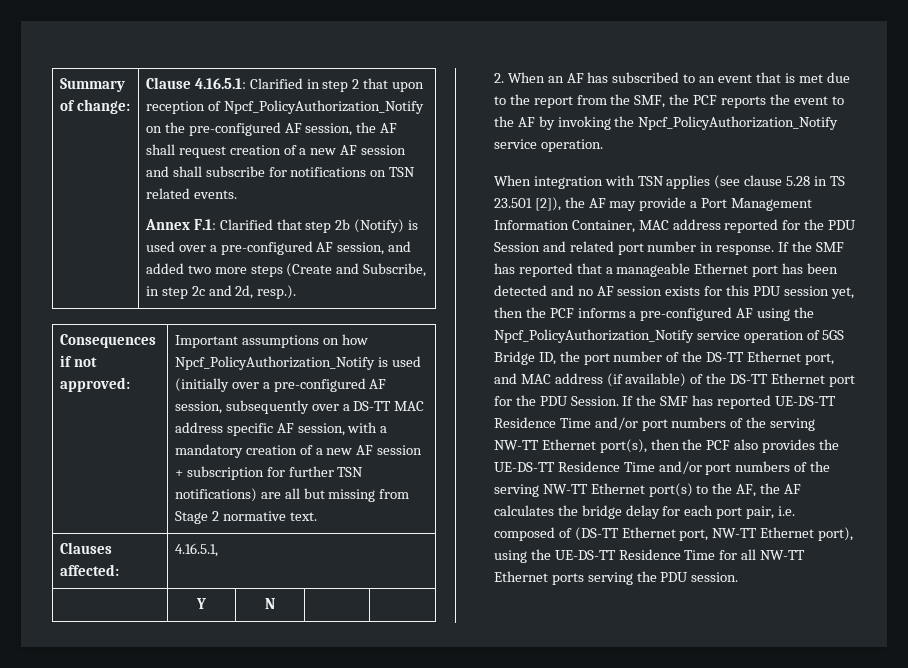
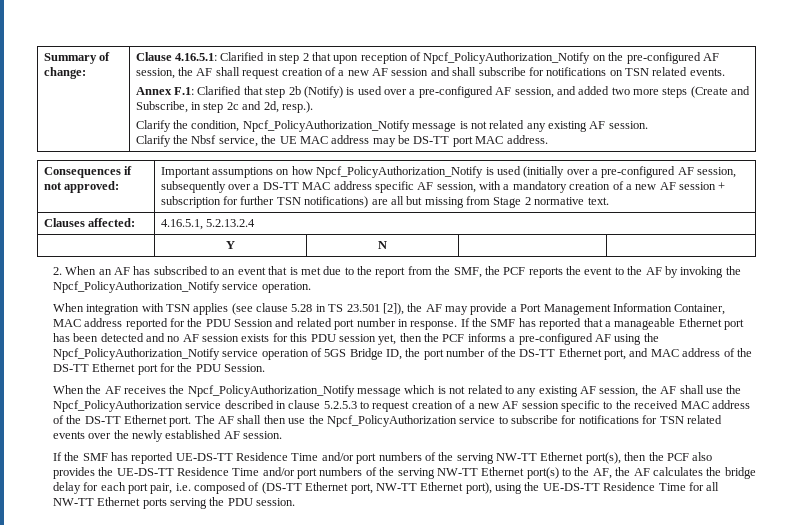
(297, 292) none -> [135,120,648,132] [135,135,548,147] // Clarify the condition, Npcf_PolicyAuthorization_Notify message is not related any existing AF session. // Clarify the Nbsf service, the UE MAC address may be DS-TT port MAC address.
(218, 550) none -> [206,219,256,227] 5.2.13.2.4
[606,373,687,387] (if available) -> (721, 352) none
(619, 401) none -> [52,385,742,397] [52,400,750,412] [52,415,722,427] [52,430,283,442] // When the AF receives the Npcf_PolicyAuthorization_Notify message which is not related to any existing AF session, the AF shall use the Npcf_PolicyAuthorization service described in clause 5.2.5.3 to request creation of a new AF session specific to the received MAC address of the DS-TT Ethernet port. The AF shall then use the Npcf_PolicyAuthorization service to subscribe for notifications for TSN related events over the newly established AF session. //

